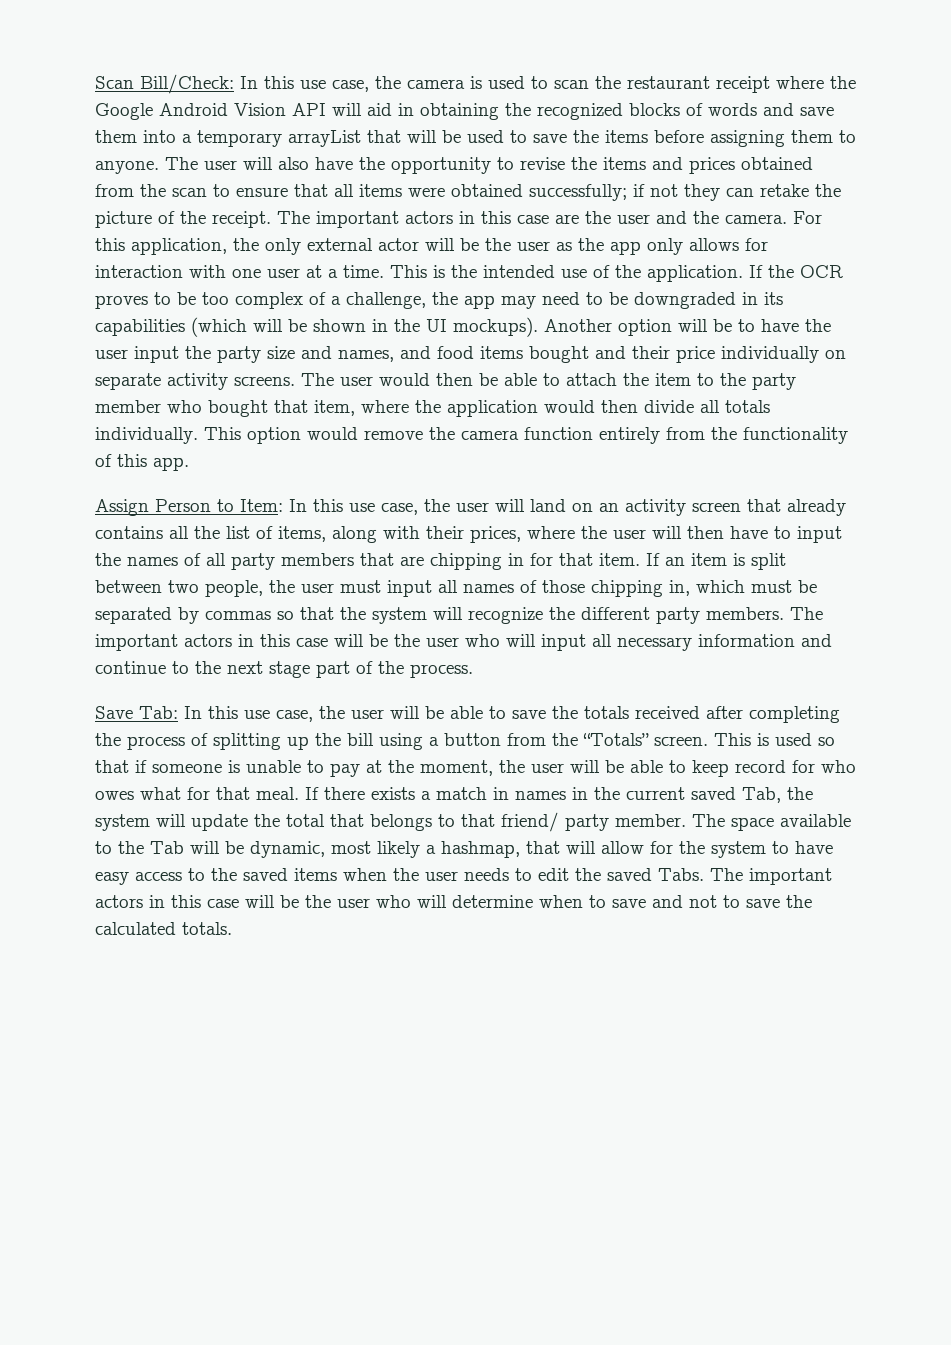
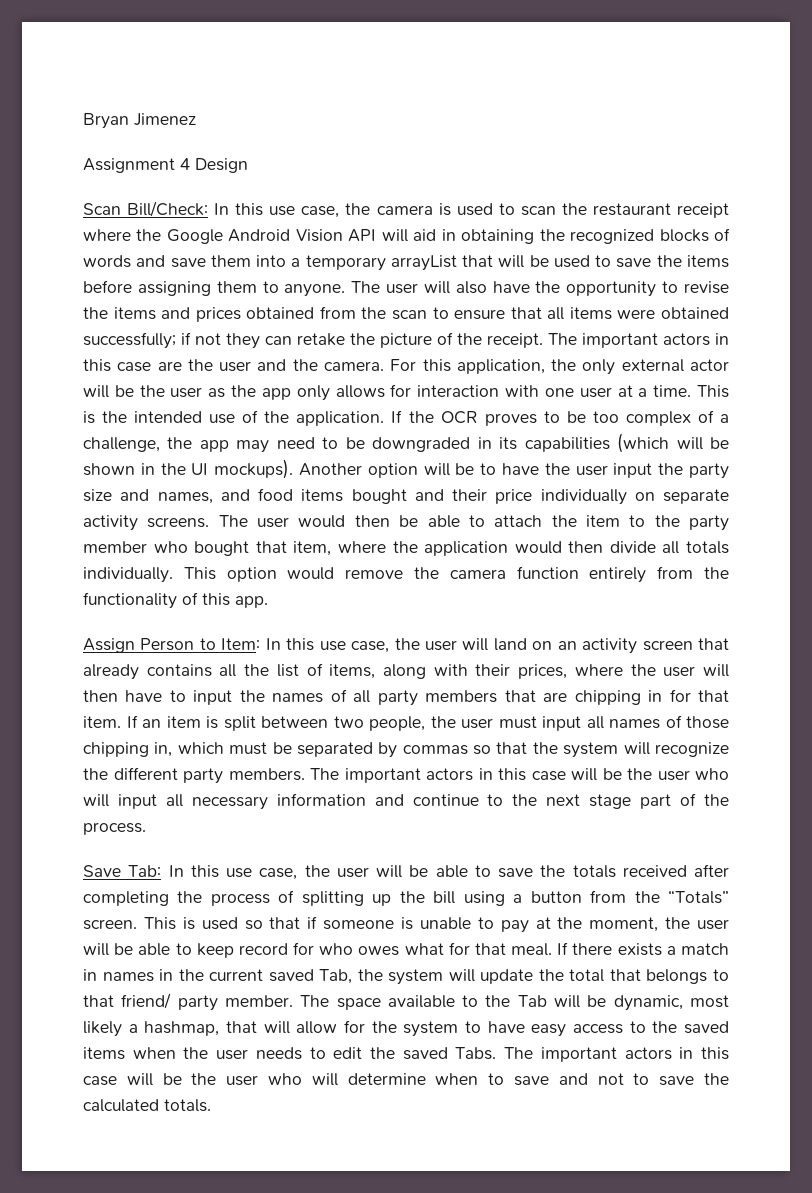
(95, 82) none -> [83,113,196,129] [83,158,248,173] Bryan Jimenez // Assignment 4 Design //

